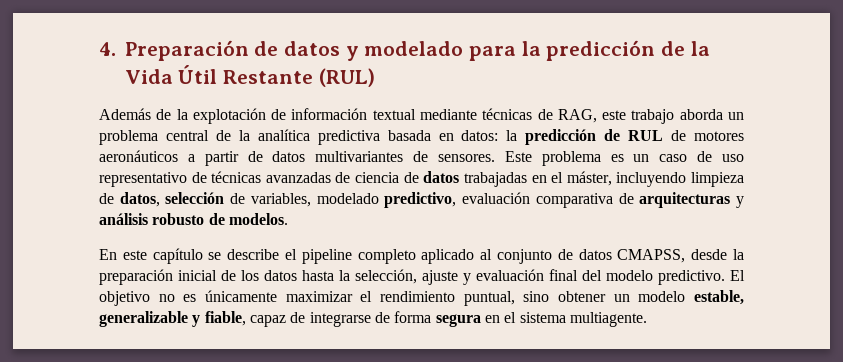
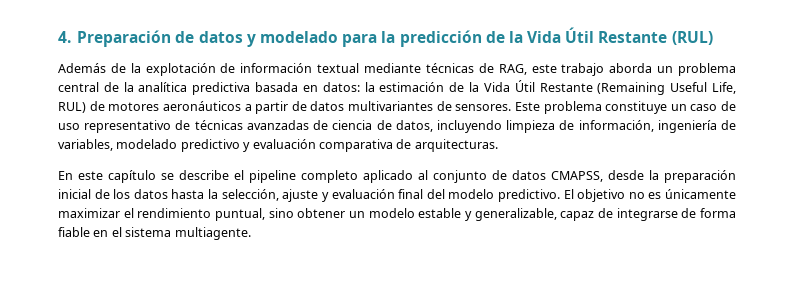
[525,129,664,145] predicción de RUL -> [379,80,736,95] [58,102,86,113] estimación de la Vida Útil Restante (Remaining Useful Life, RUL)
[610,154,624,162] es -> [605,101,668,114] constituye
[423,171,612,187] datos trabajadas en el máster, -> [395,120,433,132] datos,
[119,192,225,207] datos, selección -> [578,120,717,133] información, ingeniería
[384,192,457,208] predictivo, -> [180,139,251,152] predictivo y
[639,192,745,208] [99,213,288,225] arquitecturas y análisis robusto de modelos. -> [414,139,498,152] arquitecturas.
[694,290,744,305] [99,311,246,327] estable, generalizable y fiable, -> [418,208,557,221] estable y generalizable,
[435,314,481,327] segura -> [58,227,90,237] fiable

